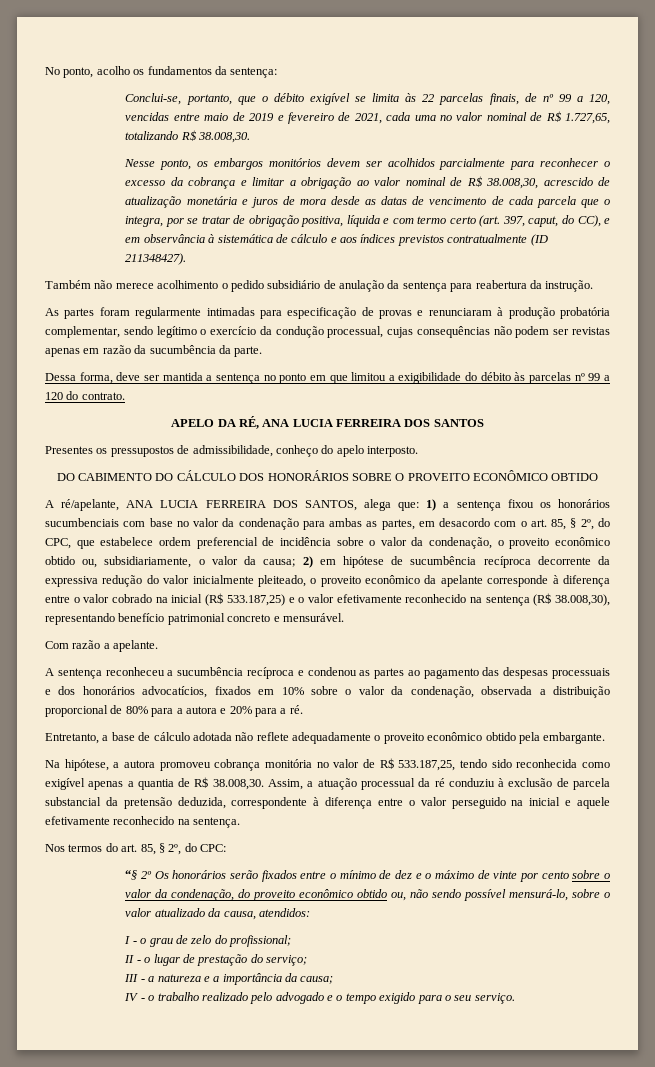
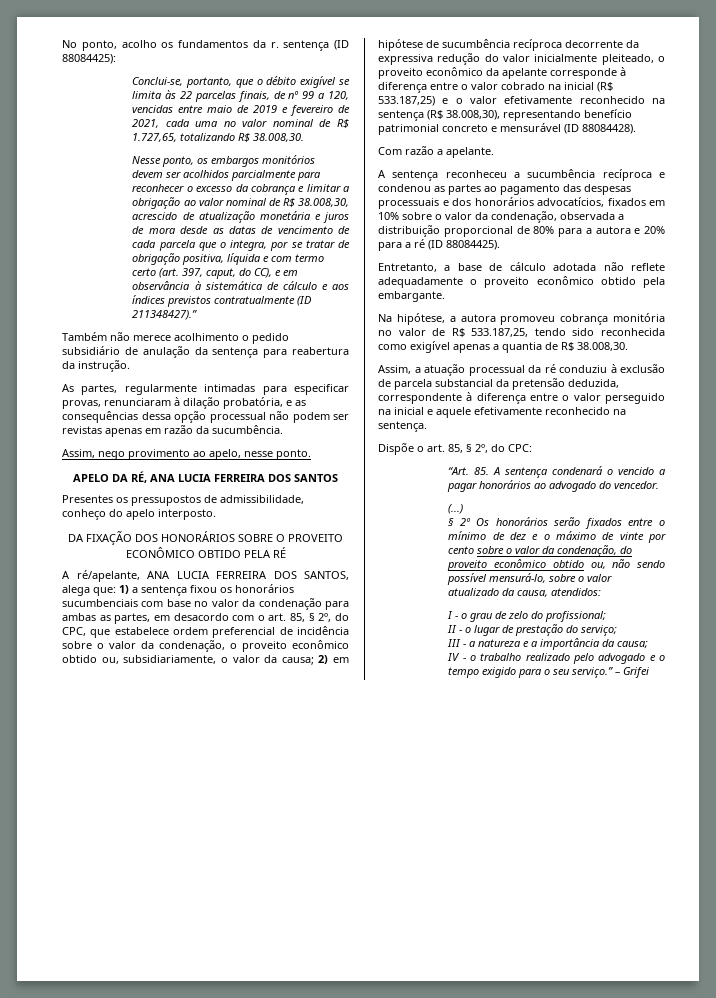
[230,67,278,78] sentença: -> [270,40,349,51] [62,54,116,64] r. sentença (ID 88084425):
[125,253,187,265] 211348427). -> [132,310,198,320] 211348427).”
[64,307,130,319] partes foram -> [81,384,118,395] partes,
[287,307,610,319] [45,326,490,338] especificação de provas e renunciaram à produção probatória complementar, sendo legítimo o exercício da condução processual, cujas consequências -> [294,384,349,395] [62,397,306,409] [62,411,266,423] especificar provas, renunciaram à dilação probatória, e as consequências dessa opção processual
[149,345,263,357] [45,372,610,384] [45,391,125,400] sucumbência da parte. // Dessa forma, deve ser mantida a sentença no ponto em que limitou a exigibilidade do débito às parcelas nº 99 a 120 do contrato. -> [212,425,283,434] [62,449,311,460] sucumbência. // Assim, nego provimento ao apelo, nesse ponto.
[56,470,236,481] DO CABIMENTO DO CÁLCULO -> [68,531,132,545] DA FIXAÇÃO
(599, 477) none -> [243,547,286,558] PELA RÉ
[282,613,344,622] mensurável. -> [500,123,636,134] mensurável (ID 88084428).
[289,705,303,714] ré. -> [414,239,500,250] ré (ID 88084425).
(264, 784) none -> (628, 346) //
[45,843,118,852] Nos termos do -> [378,443,424,455] Dispõe o
[125,870,138,880] “§ -> [448,466,666,478] [447,480,660,492] [448,504,464,514] [448,518,455,526] “Art. 85. A sentença condenará o vencido a pagar honorários ao advogado do vencedor. // (...) // §
[474,993,515,1004] serviço. -> [572,667,650,678] serviço.” – Grifei

